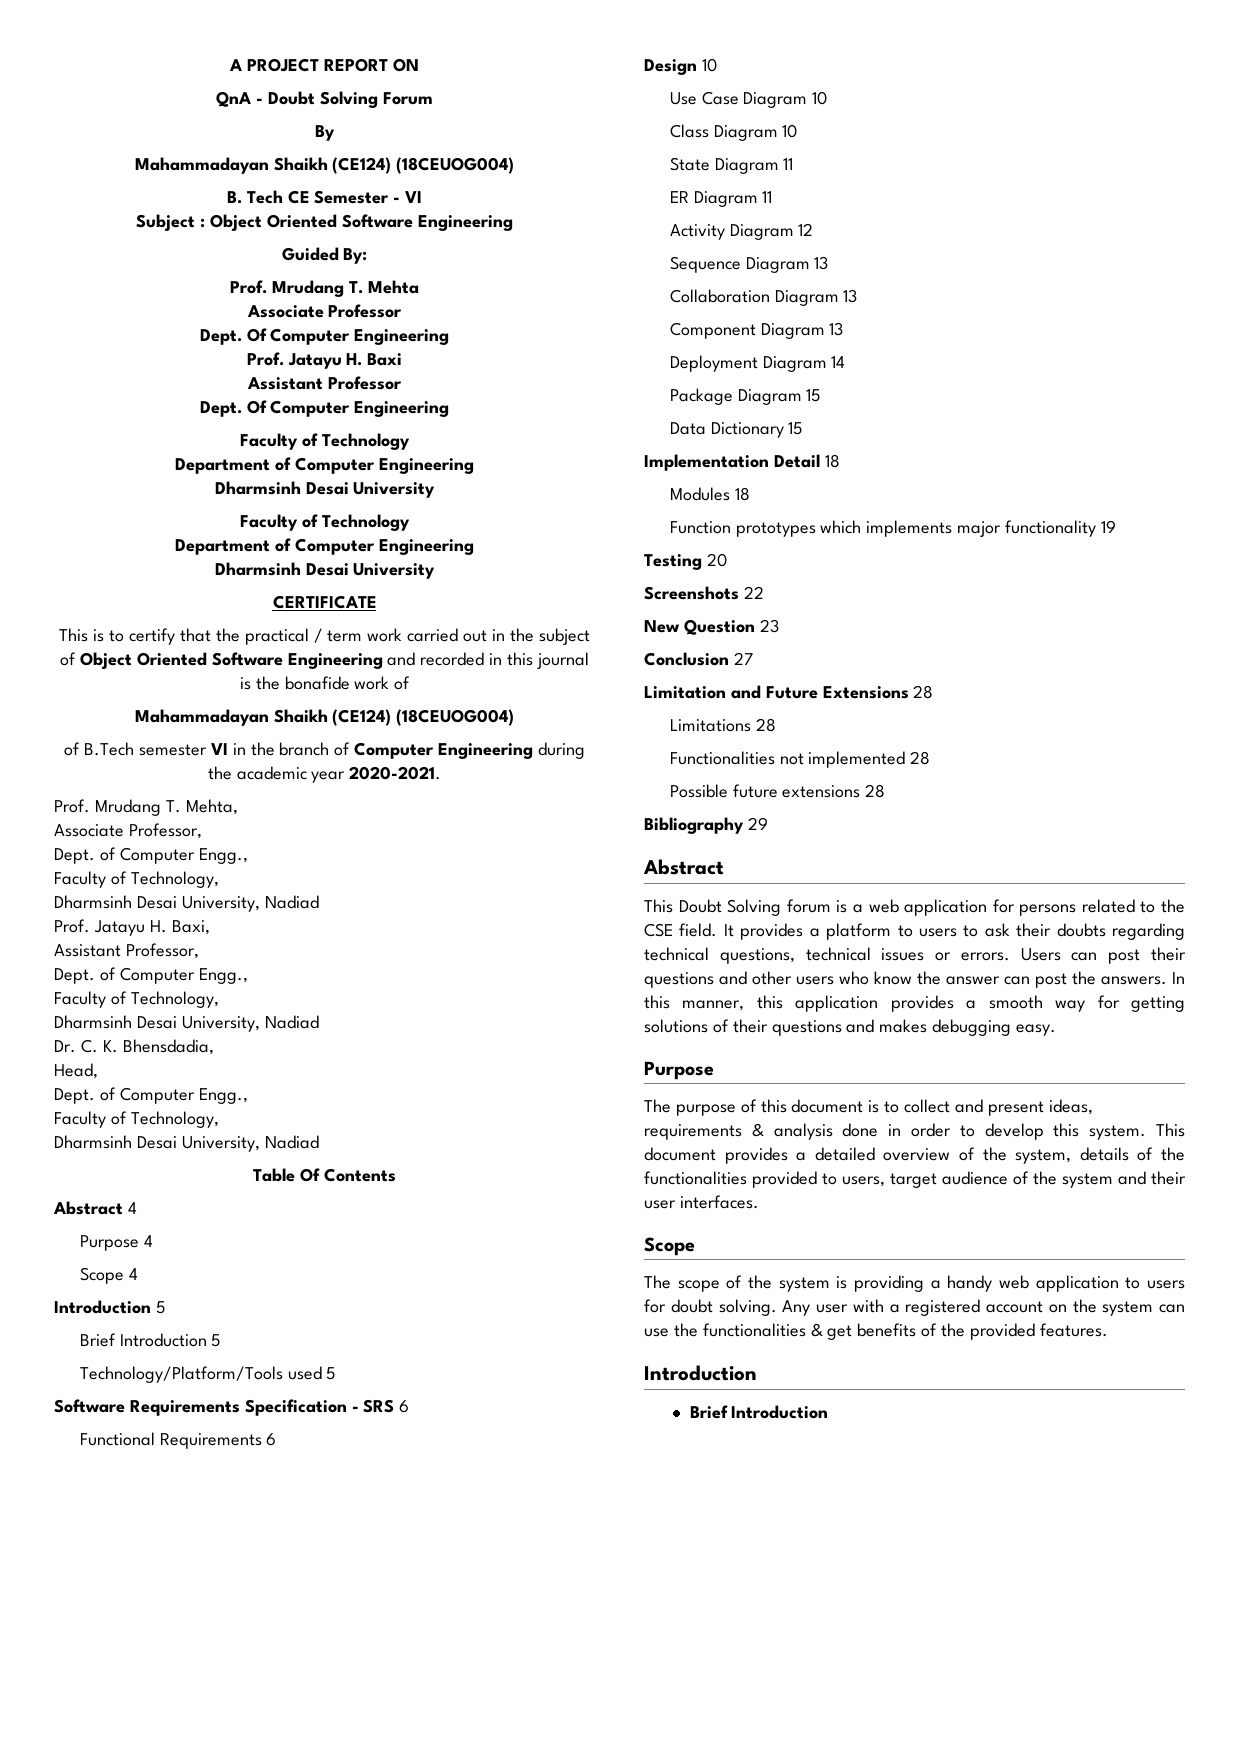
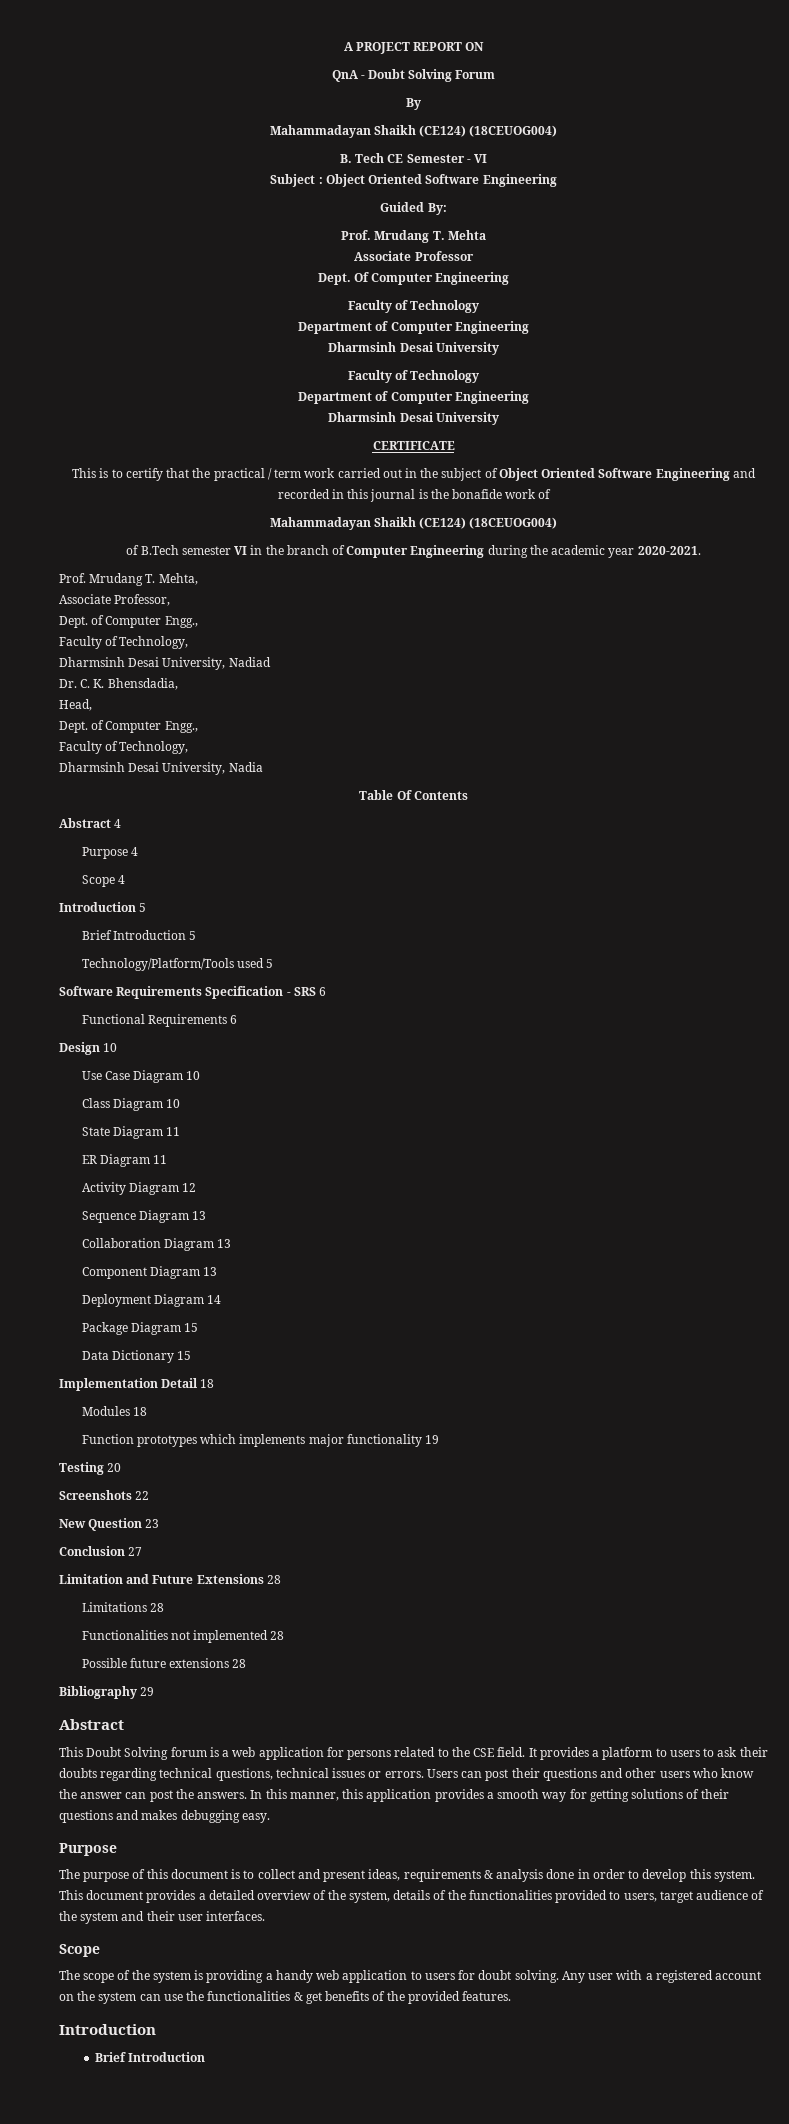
[246,352,403,369] [247,376,402,390] [199,400,450,417] // Prof. Jatayu H. Baxi // Assistant Professor // Dept. Of Computer Engineering -> (510, 278) none
[54,919,210,936] [54,943,199,959] [54,967,248,984] [54,991,219,1008] [54,1015,319,1032] // Prof. Jatayu H. Baxi, // Assistant Professor, // Dept. of Computer Engg., // Faculty of Technology, // Dharmsinh Desai University, Nadiad -> (271, 662) none
[264,1135,319,1149] Nadiad -> [228,762,263,772] Nadia

